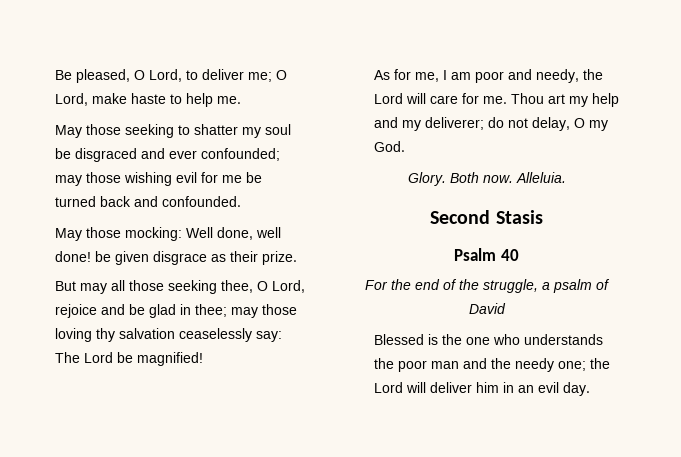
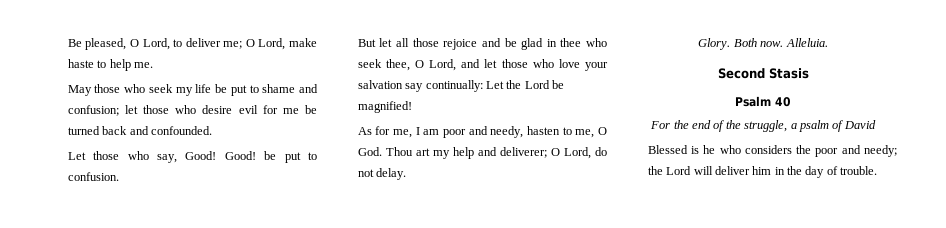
[125,124,292,138] [55,148,281,162] [55,172,173,186] seeking to shatter my soul be disgraced and ever confounded; may those wishing -> [124,84,319,96] [67,105,233,116] who seek my life be put to shame and confusion; let those who desire
[55,227,282,241] [55,251,298,265] May those mocking: Well done, well done! be given disgrace as their prize. -> [67,151,317,163] [67,172,119,181] Let those who say, Good! Good! be put to confusion.
[80,283,108,294] may -> [379,38,393,47] let
[168,280,306,294] seeking thee, O Lord, -> (439, 42) none
[195,304,298,318] [55,328,283,342] [55,352,81,363] thee; may those loving thy salvation ceaselessly say: The -> [560,38,607,47] [357,59,608,71] [357,80,522,92] thee who seek thee, O Lord, and let those who love your salvation say continually: Let the
[583,69,604,80] [374,93,508,104] the Lord will care for me. -> [527,126,607,138] [357,147,382,156] hasten to me, O God.
[402,117,609,131] [374,141,406,152] my deliverer; do not delay, O my God. -> [499,147,607,159] [357,168,407,180] deliverer; O Lord, do not delay.
[442,334,604,345] [374,358,587,372] the one who understands the poor man and the needy one; -> [703,145,897,157] he who considers the poor and needy;
[518,382,591,396] an evil day. -> [787,166,878,178] the day of trouble.

